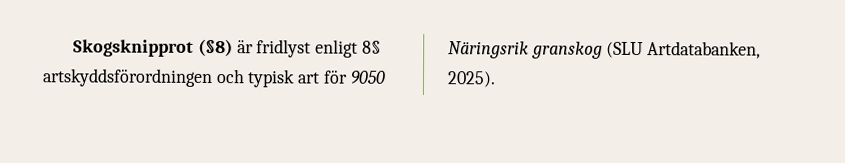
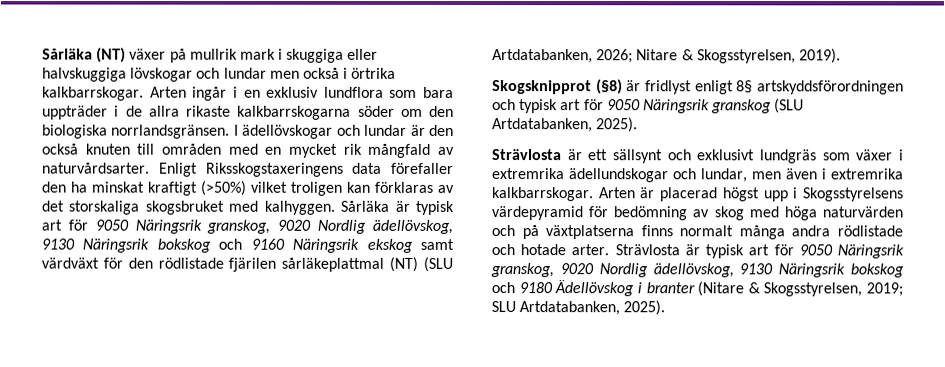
(73, 48) none -> [42,47,379,63] [42,67,397,82] [42,86,454,101] [42,105,454,120] [42,124,455,139] [42,143,455,158] [42,162,454,177] [41,180,454,196] [41,200,454,215] [41,219,453,234] [41,238,454,253] [41,256,453,272] [492,48,841,64] Sårläka (NT) växer på mullrik mark i skuggiga eller halvskuggiga lövskogar och lundar men också i örtrika kalkbarrskogar. Arten ingår i en exklusiv lundflora som bara uppträder i de allra rikaste kalkbarrskogarna söder om den biologiska norrlandsgränsen. I ädellövskogar och lundar är den också knuten till områden med en mycket rik mångfald av naturvårdsarter. Enligt Riksskogstaxeringens data förefaller den ha minskat kraftigt (>50%) vilket troligen kan förklaras av det storskaliga skogsbruket med kalhyggen. Sårläka är typisk art för 9050 Näringsrik granskog, 9020 Nordlig ädellövskog, 9130 Näringsrik bokskog och 9160 Näringsrik ekskog samt värdväxt för den rödlistade fjärilen sårläkeplattmal (NT) (SLU Artdatabanken, 2026; Nitare & Skogsstyrelsen, 2019). //
(496, 79) none -> [492,149,904,164] [492,168,904,183] [491,187,903,202] [491,206,903,221] [491,225,903,240] [491,244,904,259] [490,263,904,278] [491,280,903,297] [491,300,666,316] // Strävlosta är ett sällsynt och exklusivt lundgräs som växer i extremrika ädellundskogar och lundar, men även i extremrika kalkbarrskogar. Arten är placerad högst upp i Skogsstyrelsens värdepyramid för bedömning av skog med höga naturvärden och på växtplatserna finns normalt många andra rödlistade och hotade arter. Strävlosta är typisk art för 9050 Näringsrik granskog, 9020 Nordlig ädellövskog, 9130 Näringsrik bokskog och 9180 Ädellövskog i branter (Nitare & Skogsstyrelsen, 2019; SLU Artdatabanken, 2025).

